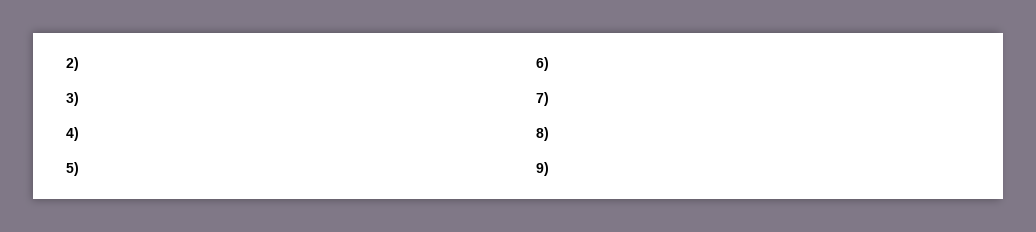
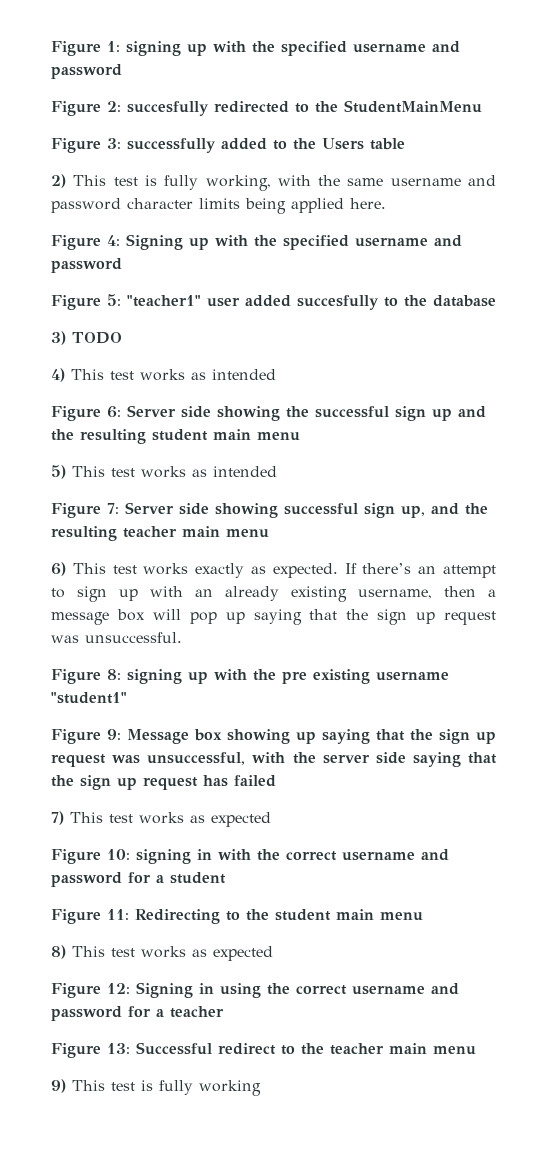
[66,57,79,71] 2) -> [51,41,460,56] [51,64,122,79] [51,100,482,116] [51,138,405,153] [51,174,497,191] [51,198,386,214] [51,234,462,250] [51,258,122,273] [51,294,496,310] Figure 1: signing up with the specified username and password // Figure 2: succesfully redirected to the StudentMainMenu // Figure 3: successfully added to the Users table // 2) This test is fully working, with the same username and password character limits being applied here. // Figure 4: Signing up with the specified username and password // Figure 5: "teacher1" user added succesfully to the database
(79, 99) none -> [72,332,122,344] TODO
[66,162,79,176] [536,57,549,71] [536,92,549,106] [536,127,549,141] [536,162,549,176] // 5) // 6) // 7) // 8) // 9) -> [71,369,276,381] [51,405,486,421] [51,429,300,444] [51,465,277,479] [51,502,488,518] [51,526,269,541] [51,562,497,578] [51,586,496,602] [51,609,496,625] [51,632,182,643] [51,669,449,684] [51,692,127,704] [51,729,496,744] [51,752,497,767] [51,775,276,790] [51,811,271,827] [51,849,449,864] [51,872,226,887] [51,909,423,924] [51,945,273,961] [51,982,459,998] [51,1006,224,1021] [51,1042,476,1058] [51,1079,261,1096] This test works as intended // Figure 6: Server side showing the successful sign up and the resulting student main menu // 5) This test works as intended // Figure 7: Server side showing successful sign up, and the resulting teacher main menu // 6) This test works exactly as expected. If there’s an attempt to sign up with an already existing username, then a message box will pop up saying that the sign up request was unsuccessful. // Figure 8: signing up with the pre existing username "student1" // Figure 9: Message box showing up saying that the sign up request was unsuccessful, with the server side saying that the sign up request has failed // 7) This test works as expected // Figure 10: signing in with the correct username and password for a student // Figure 11: Redirecting to the student main menu // 8) This test works as expected // Figure 12: Signing in using the correct username and password for a teacher // Figure 13: Successful redirect to the teacher main menu // 9) This test is fully working

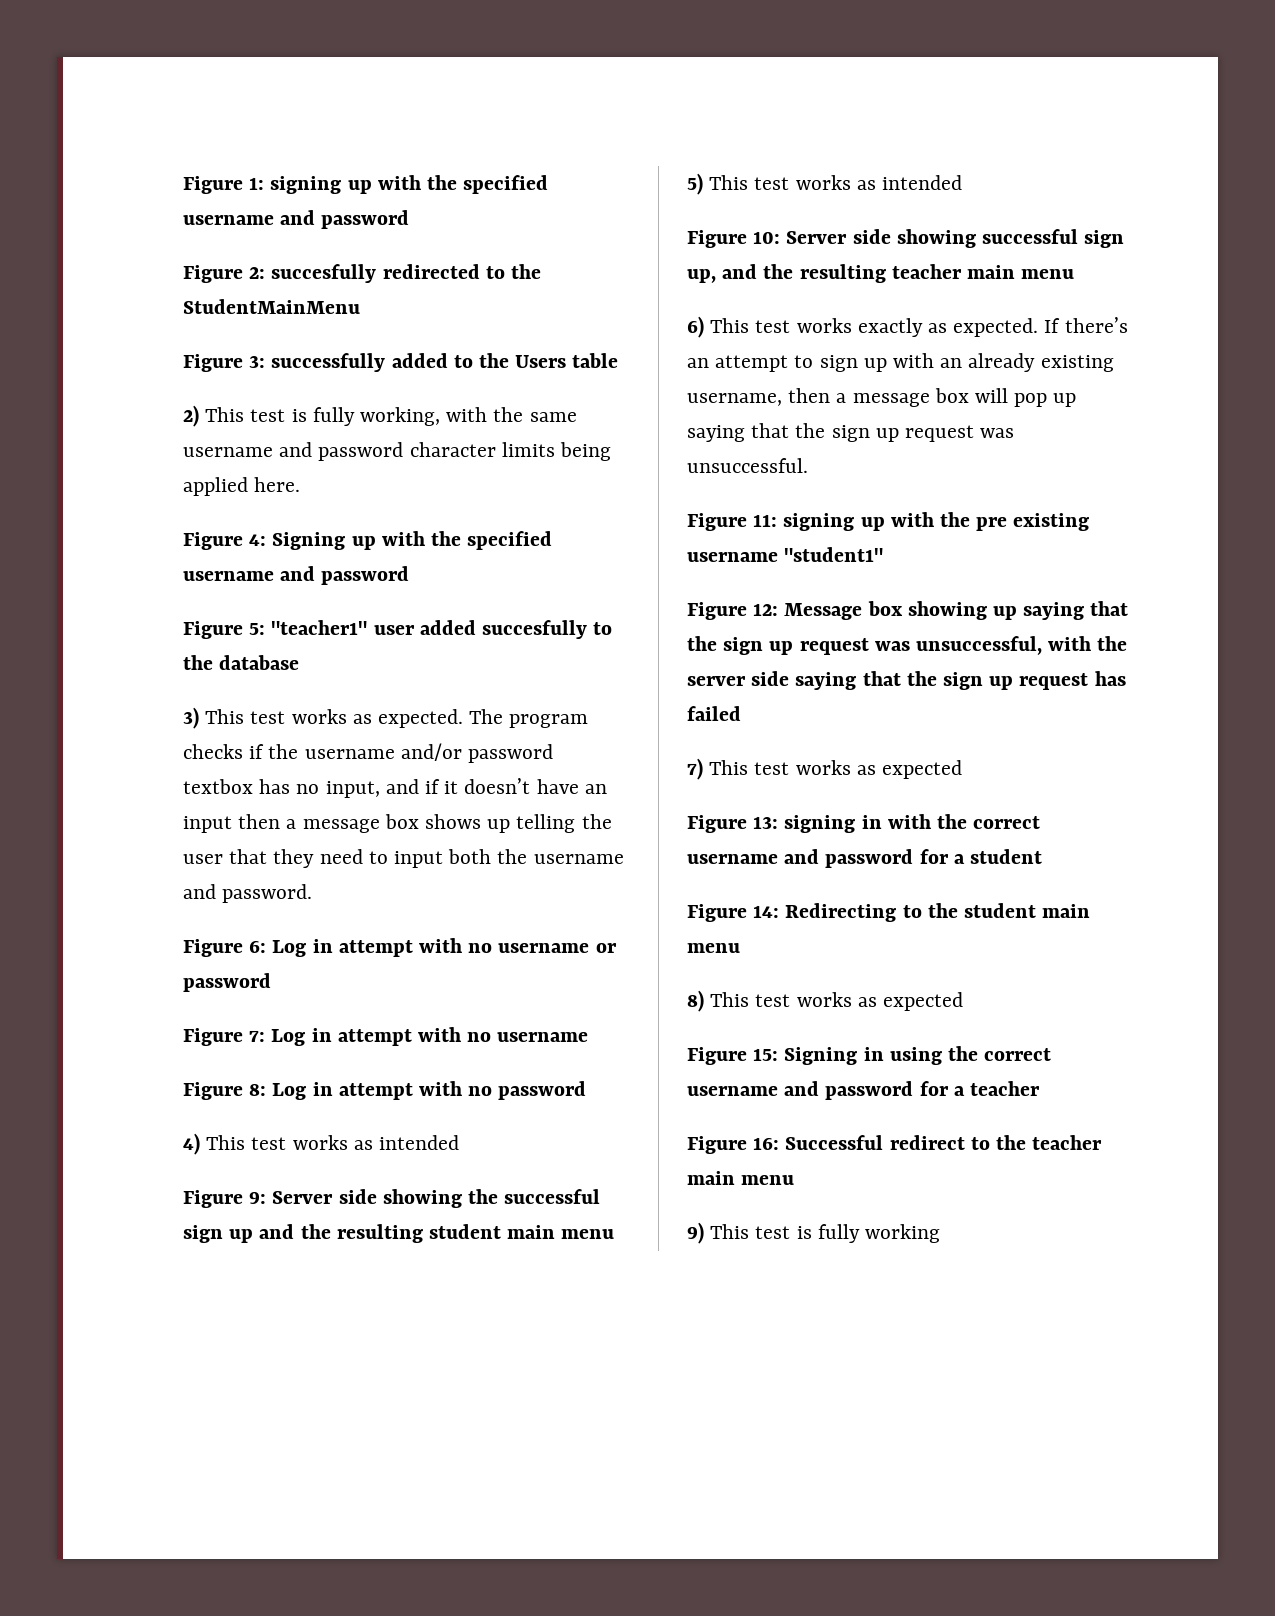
[72,332,122,344] TODO -> [205,709,589,728] [183,743,554,763] [183,778,607,798] [183,814,612,833] [183,849,624,868] [183,884,313,903] [183,938,617,957] [183,973,271,992] [183,1027,589,1046] [183,1081,587,1100] This test works as expected. The program checks if the username and/or password textbox has no input, and if it doesn’t have an input then a message box shows up telling the user that they need to input both the username and password. // Figure 6: Log in attempt with no username or password // Figure 7: Log in attempt with no username // Figure 8: Log in attempt with no password
[107,406,121,418] 6: -> [249,1191,267,1204] 9:
[107,503,119,514] 7: -> [753,231,781,244] 10:
[107,669,121,680] 8: -> [753,514,778,527] 11:
[107,729,121,740] 9: -> [753,603,779,616] 12:
[107,849,130,860] 10: -> [753,816,779,829] 13:
[107,909,129,920] 11: -> [753,905,780,918] 14:
[107,983,130,994] 12: -> [753,1048,779,1061] 15:
[107,1043,130,1054] 13: -> [753,1137,780,1150] 16:

